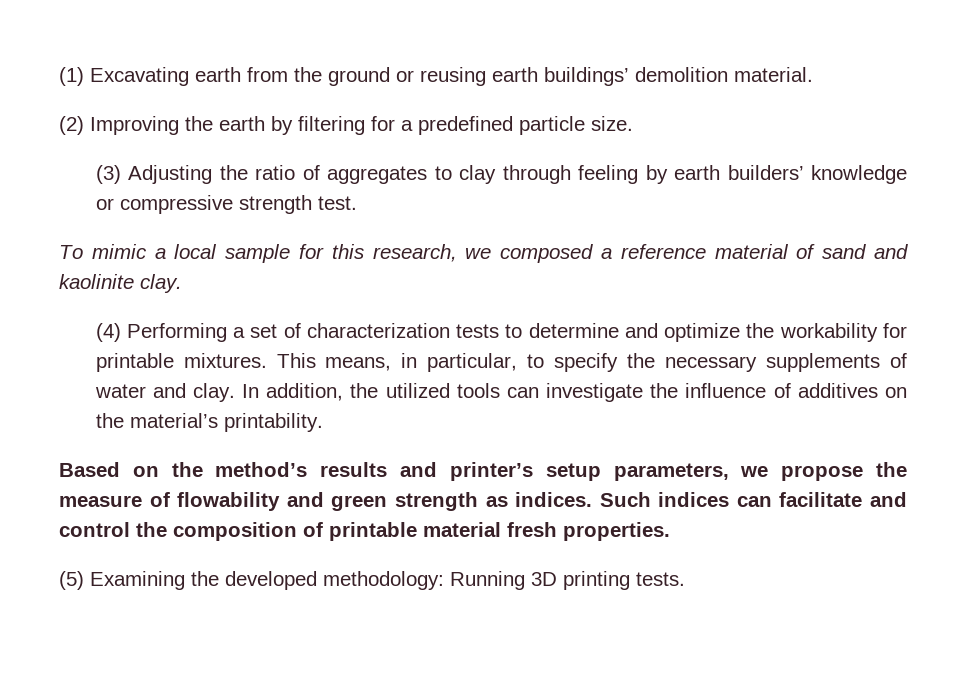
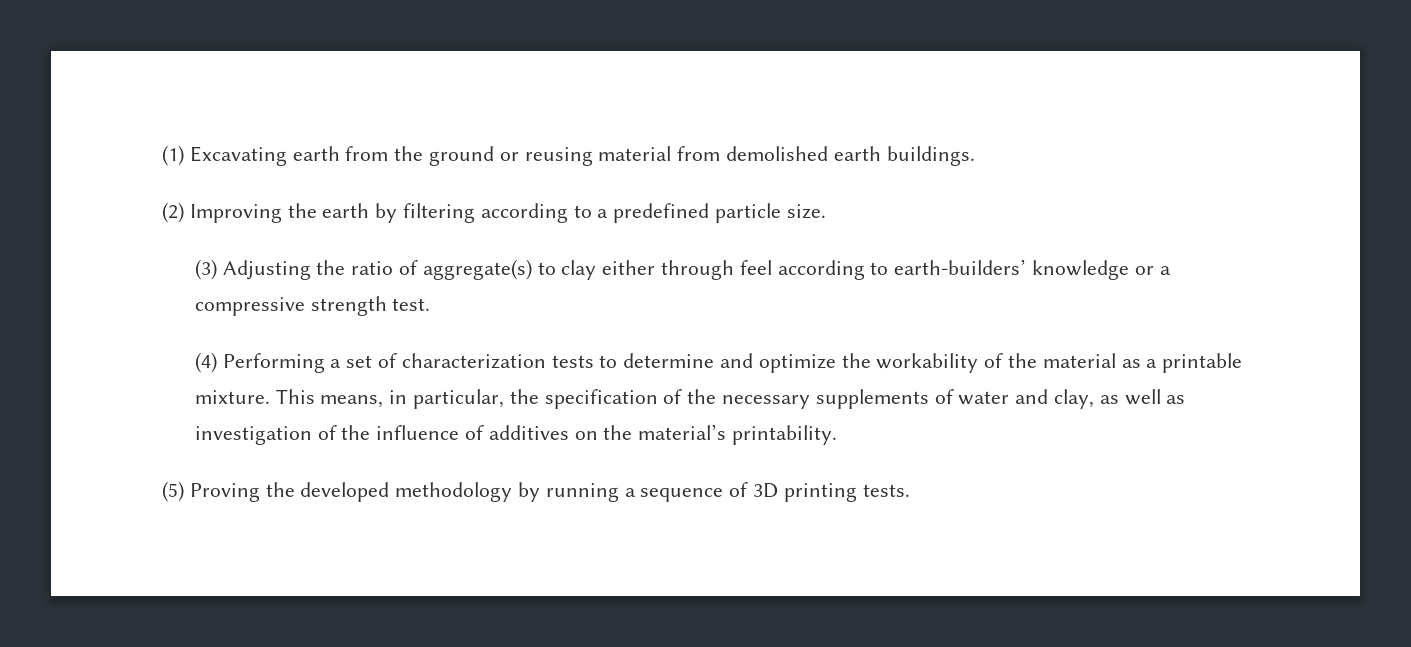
[492,67,813,86] earth buildings’ demolition material. -> [598,146,975,166] material from demolished earth buildings.
[371,116,395,131] for -> [480,203,592,223] according to
[327,166,428,184] aggregates -> [422,259,532,280] aggregate(s)
[502,165,804,184] through feeling by earth builders’ -> [602,259,1027,280] either through feel according to earth-builders’
(114, 204) none -> [1159,266,1171,275] a
[59,244,908,263] [59,274,182,293] // To mimic a local sample for this research, we composed a reference material of sand and kaolinite clay. -> (431, 304) none
[882,323,907,338] [95,353,267,372] for printable mixtures. -> [984,353,1243,373] [194,390,270,404] of the material as a printable mixture.
[527,353,619,372] to specify -> [509,389,683,409] the specification of
[192,383,644,402] clay. In addition, the utilized tools can investigate -> [1054,389,1186,409] [194,425,337,445] clay, as well as investigation of
[59,462,908,481] [59,492,908,511] [59,522,670,541] // Based on the method’s results and printer’s setup parameters, we propose the measure of flowability and green strength as indices. Such indices can facilitate and control the composition of printable material fresh properties. -> (837, 435) none
[90,571,185,590] Examining -> [189,483,260,502] Proving
[323,571,525,590] methodology: Running -> [395,482,749,502] methodology by running a sequence of

